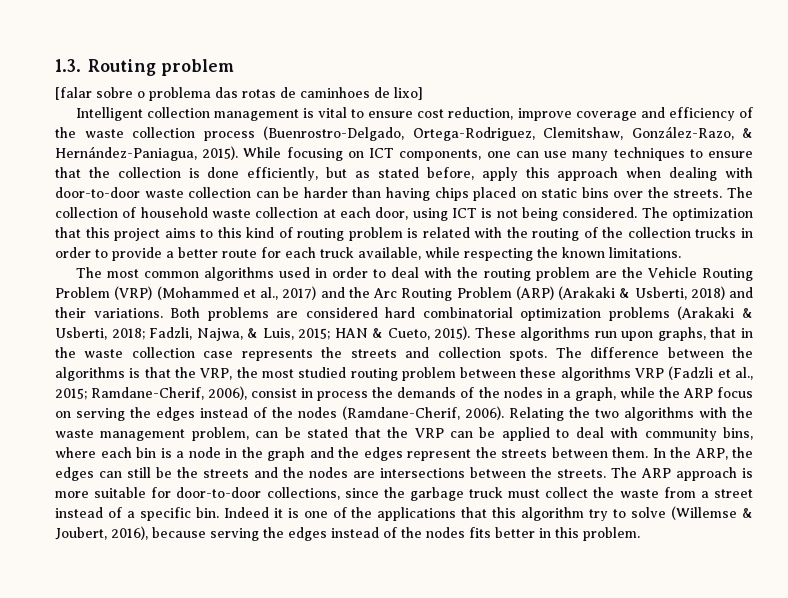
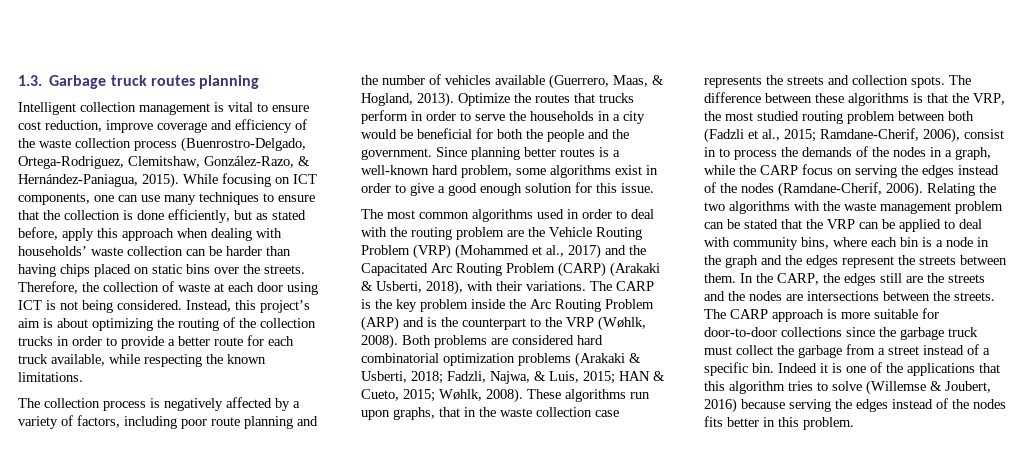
[88,59,234,76] [55,87,423,101] Routing problem // [falar sobre o problema das rotas de caminhoes de lixo] -> [49,75,260,89] Garbage truck routes planning
[55,187,140,198] door-to-door -> [18,246,87,256] households’
[727,187,753,198] [55,207,319,218] The collection of household waste collection -> [18,281,210,294] Therefore, the collection of waste
[375,207,409,220] door, -> [257,282,283,292] door
[641,207,753,221] [55,227,503,241] The optimization that this project aims to this kind of routing problem is related with -> [186,300,310,313] [18,318,153,331] Instead, this project’s aim is about optimizing
(681, 252) none -> [18,397,300,411] [18,415,318,429] [361,74,664,89] [361,92,634,107] [361,110,645,124] [361,128,629,142] [361,147,620,160] [361,165,658,178] [361,182,654,196] // The collection process is negatively affected by a variety of factors, including poor route planning and the number of vehicles available (Guerrero, Maas, & Hogland, 2013). Optimize the routes that trucks perform in order to serve the households in a city would be beneficial for both the people and the government. Since planning better routes is a well-known hard problem, some algorithms exist in order to give a good enough solution for this issue.
[373,286,753,301] [55,307,163,318] Arc Routing Problem (ARP) (Arakaki & Usberti, 2018) and their variations. -> [361,262,660,277] [361,280,654,295] [361,299,654,312] [361,316,646,331] [361,334,398,349] Capacitated Arc Routing Problem (CARP) (Arakaki & Usberti, 2018), with their variations. The CARP is the key problem inside the Arc Routing Problem (ARP) and is the counterpart to the VRP (Wøhlk, 2008).
[434,326,471,340] 2015). -> [403,388,523,403] 2015; Wøhlk, 2008).
[731,347,753,358] the -> [815,93,844,103] these
[520,367,665,381] these algorithms VRP -> [948,111,974,121] both
(314, 393) none -> [719,148,730,157] to
[682,388,713,398] ARP -> [760,165,798,175] CARP
[191,427,249,441] problem, -> [955,201,1003,214] problem
[694,447,753,460] [55,467,172,481] ARP, the edges can still be -> [777,273,923,286] CARP, the edges still are
[641,468,671,478] ARP -> [730,309,768,319] CARP
[266,487,340,500] collections, -> [781,327,842,337] collections
[619,489,659,498] waste -> [798,345,842,358] garbage
[589,509,609,521] try -> [788,381,813,391] tries
[111,526,148,540] 2016), -> [704,398,737,413] 2016)

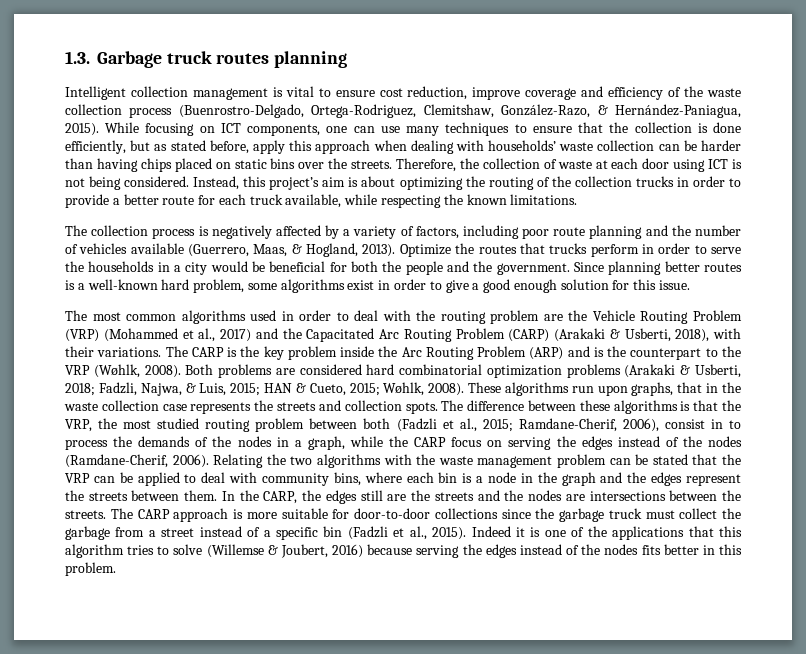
[752,363,774,373] bin. -> [323,526,467,540] bin (Fadzli et al., 2015).

